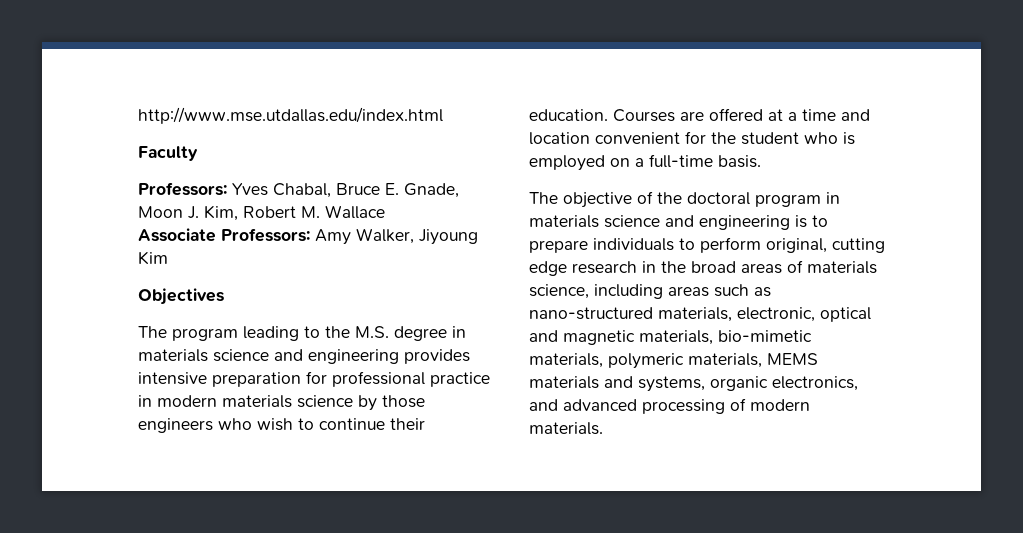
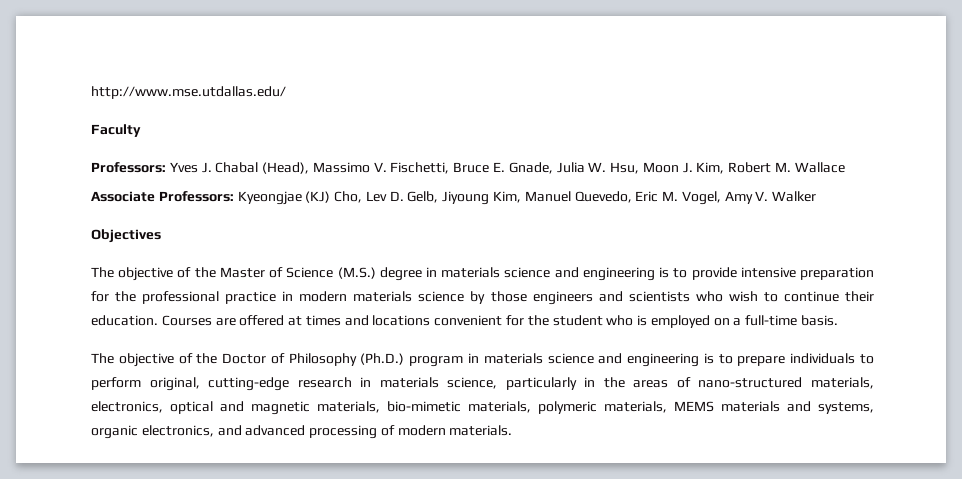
[138,107,443,124] http://www.mse.utdallas.edu/index.html -> [91,86,286,99] http://www.mse.utdallas.edu/
[273,183,459,198] Chabal, Bruce E. Gnade, -> [201,162,640,174] J. Chabal (Head), Massimo V. Fischetti, Bruce E. Gnade, Julia W. Hsu,
[315,228,478,245] [138,251,168,265] [138,288,224,305] [138,326,389,341] Amy Walker, Jiyoung Kim // Objectives // The program leading to the M.S. -> [237,191,817,205] [91,229,161,243] [91,267,376,281] Kyeongjae (KJ) Cho, Lev D. Gelb, Jiyoung Kim, Manuel Quevedo, Eric M. Vogel, Amy V. Walker // Objectives // The objective of the Master of Science (M.S.)
[404,349,470,364] provides -> [659,267,737,280] is to provide
(327, 377) none -> [115,291,137,302] the
(213, 425) none -> [598,291,690,302] and scientists
[788,109,870,121] [529,132,590,145] a time and location -> [305,315,431,326] times and locations
[687,192,750,205] doctoral -> [222,353,405,366] Doctor of Philosophy (Ph.D.)
[832,238,885,253] [529,260,877,276] [529,284,771,299] cutting edge research in the broad areas of materials science, including areas such as -> [208,377,691,391] cutting-edge research in materials science, particularly in the areas of
[737,307,815,322] electronic, -> [91,401,163,413] electronics,

